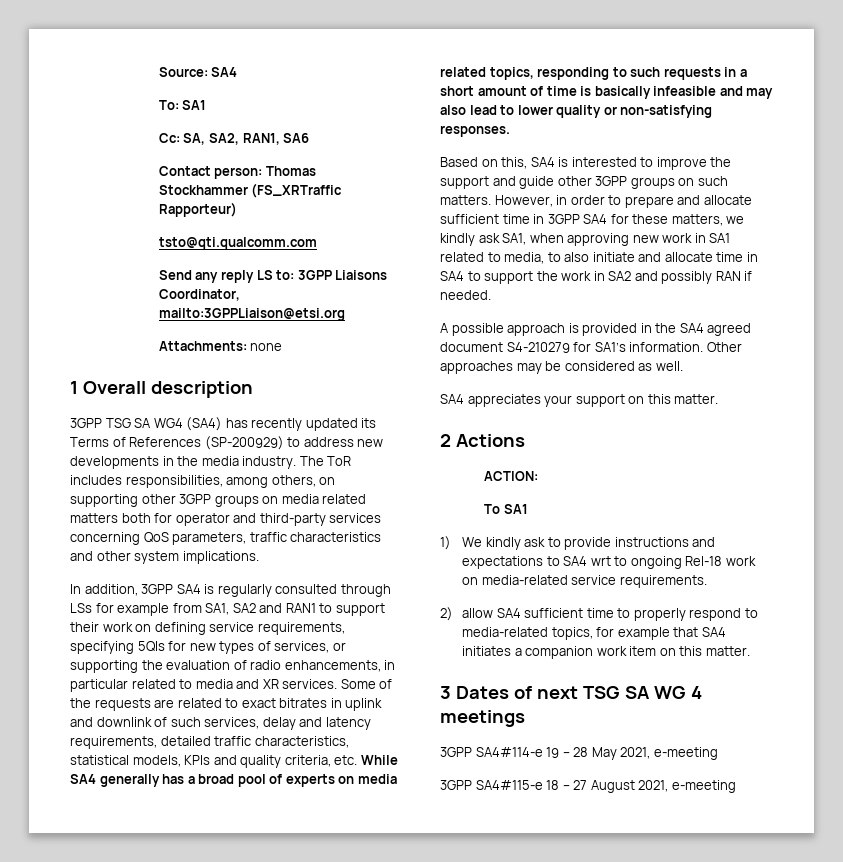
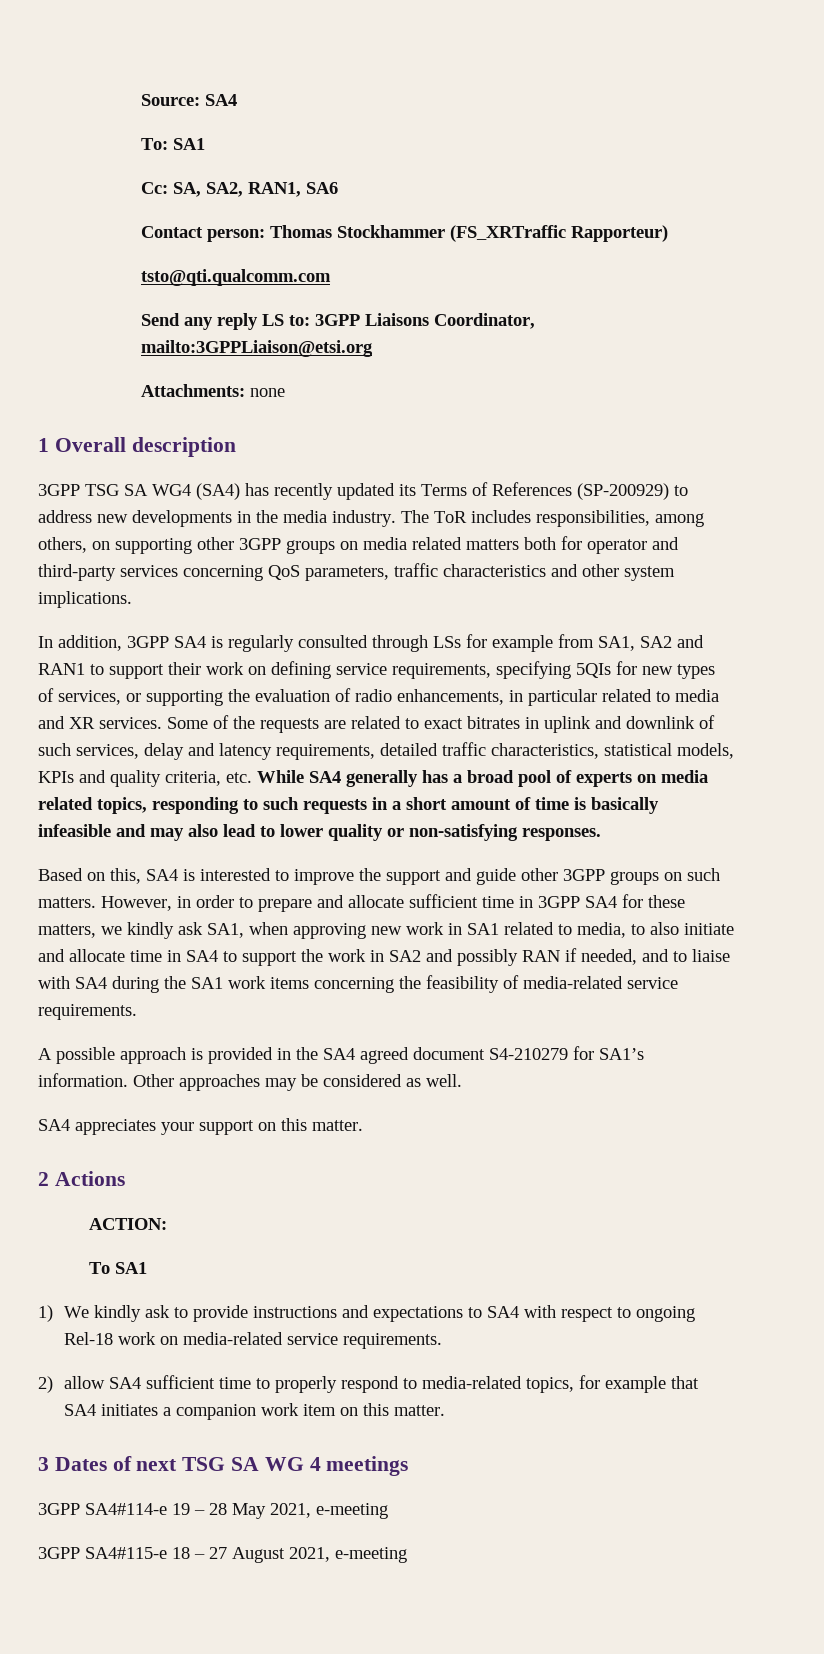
[440,290,491,300] needed. -> [581,949,730,965] [38,975,678,993] [38,1004,137,1020] needed, and to liaise with SA4 during the SA1 work items concerning the feasibility of media-related service requirements.
[590,556,611,566] wrt -> [523,1305,613,1322] with respect

